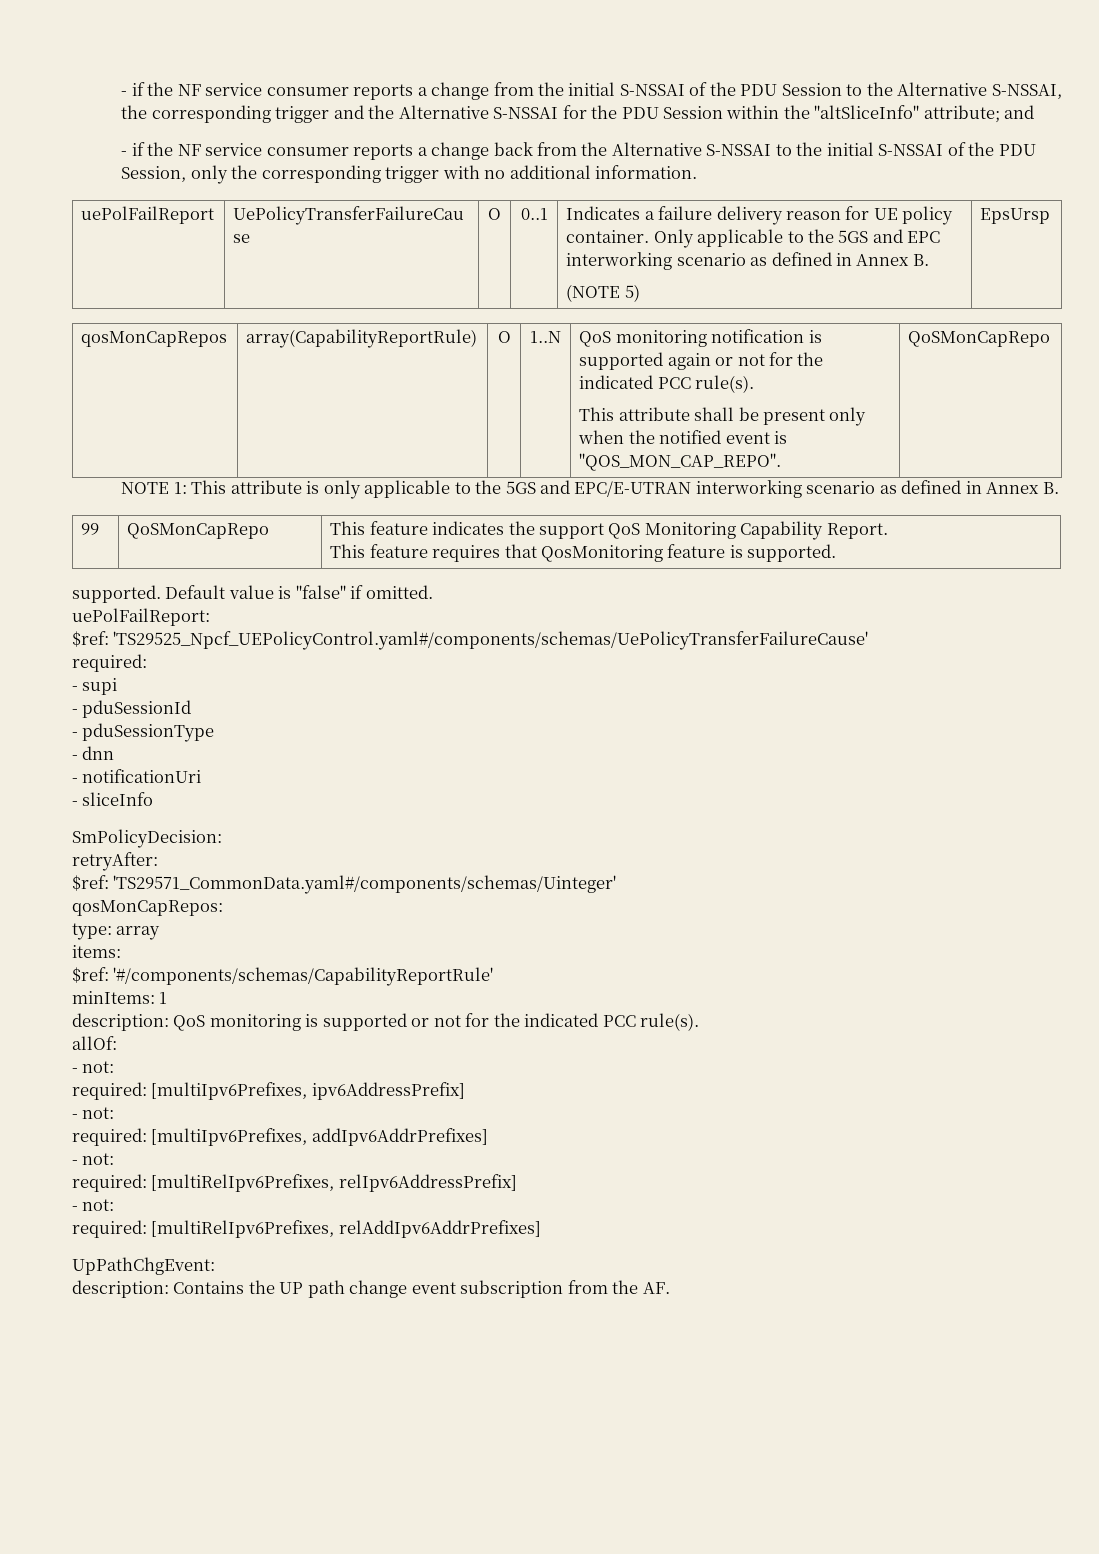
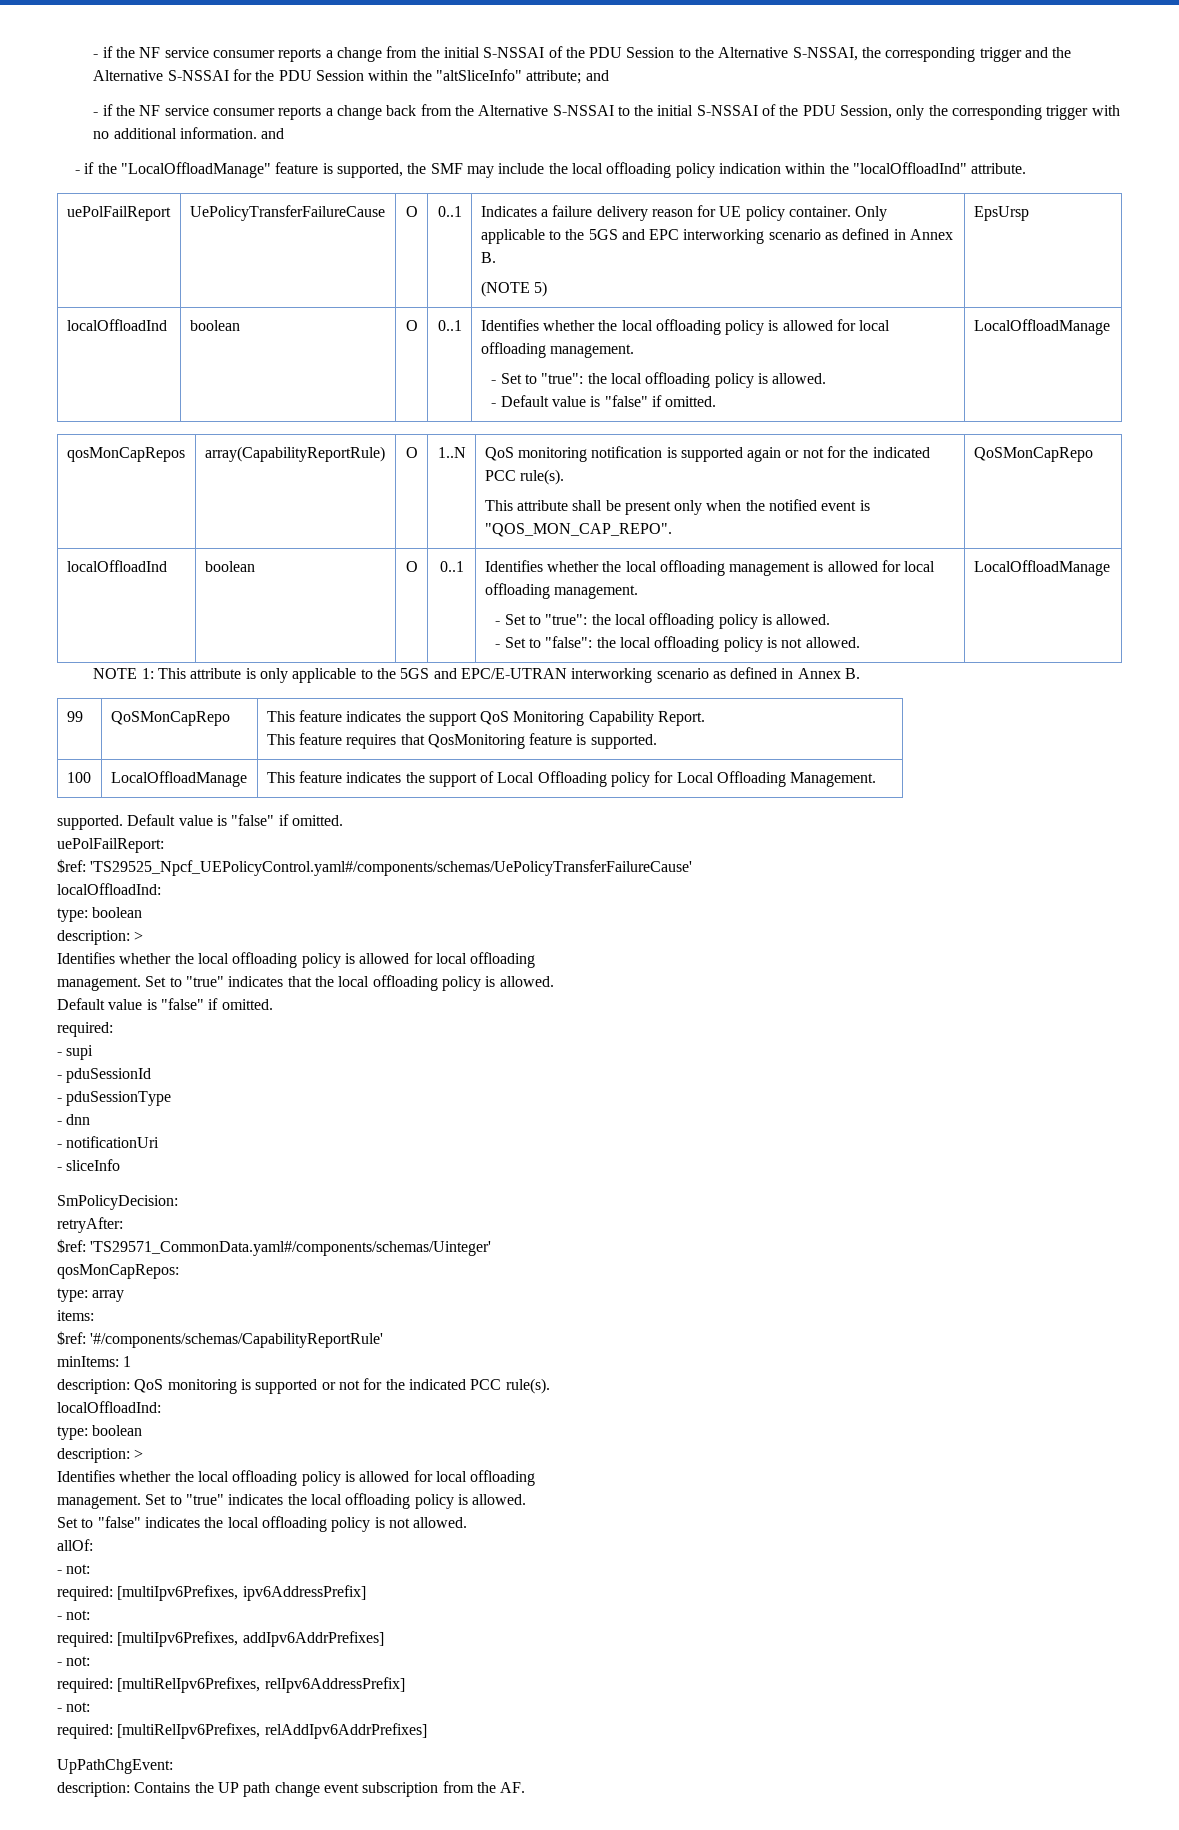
(698, 172) none -> [261,128,285,139] [75,162,1027,178] and // - if the "LocalOffloadManage" feature is supported, the SMF may include the local offloading policy indication within the "localOffloadInd" attribute.
(1051, 216) none -> [66,319,167,331] [189,320,240,331] [405,320,418,331] [437,320,462,331] [480,319,891,335] [480,342,634,358] [491,372,827,388] [491,395,717,407] [973,319,1110,335] // localOffloadInd | boolean | O | 0..1 | Identifies whether the local offloading policy is allowed for local offloading management. // - Set to "true": the local offloading policy is allowed. // - Default value is "false" if omitted. | LocalOffloadManage
(1051, 339) none -> [66,560,167,572] [204,561,255,572] [405,561,418,572] [439,561,464,572] [484,560,936,576] [484,583,638,599] [495,613,831,629] [495,636,860,652] [973,560,1110,576] // localOffloadInd | boolean | O | 0..1 | Identifies whether the local offloading management is allowed for local offloading management. // - Set to "true": the local offloading policy is allowed. // - Set to "false": the local offloading policy is not allowed. | LocalOffloadManage
(837, 553) none -> [66,772,91,783] [110,771,247,787] [266,771,877,787] // 100 | LocalOffloadManage | This feature indicates the support of Local Offloading policy for Local Offloading Management.
(869, 640) none -> [57,883,161,895] [57,907,143,922] [57,930,144,945] [57,952,536,968] [57,975,554,991] [57,998,273,1010] // localOffloadInd: // type: boolean // description: > // Identifies whether the local offloading policy is allowed for local offloading // management. Set to "true" indicates that the local offloading policy is allowed. // Default value is "false" if omitted.
(700, 1022) none -> [57,1401,161,1413] [57,1425,143,1440] [57,1448,144,1463] [57,1470,536,1486] [57,1493,527,1509] [57,1516,468,1532] // localOffloadInd: // type: boolean // description: > // Identifies whether the local offloading policy is allowed for local offloading // management. Set to "true" indicates the local offloading policy is allowed. // Set to "false" indicates the local offloading policy is not allowed.

